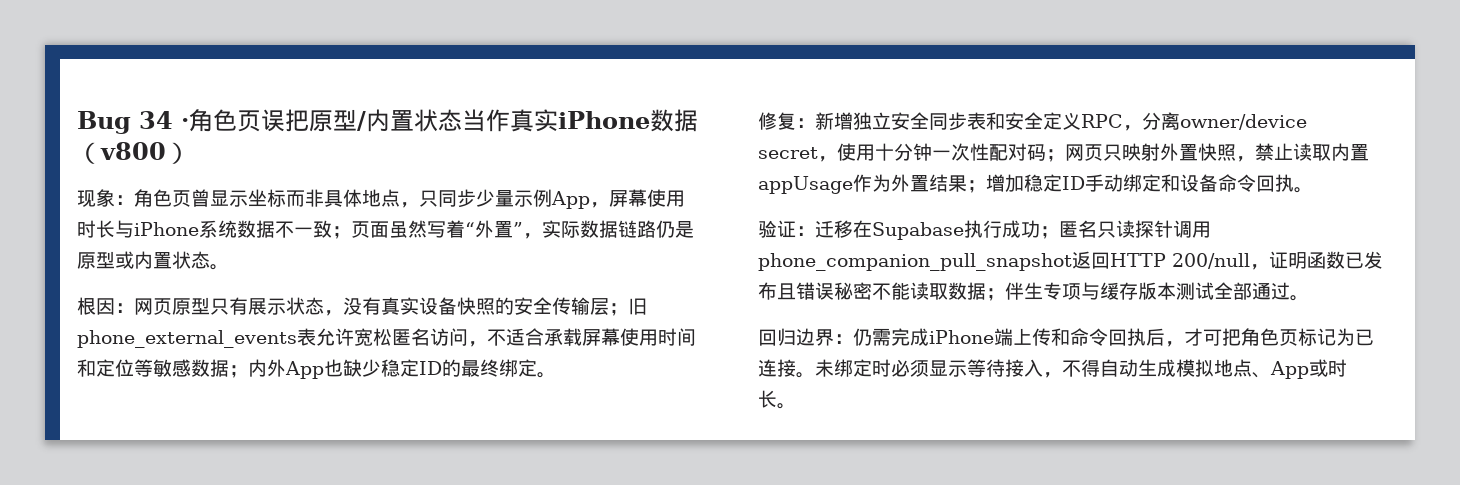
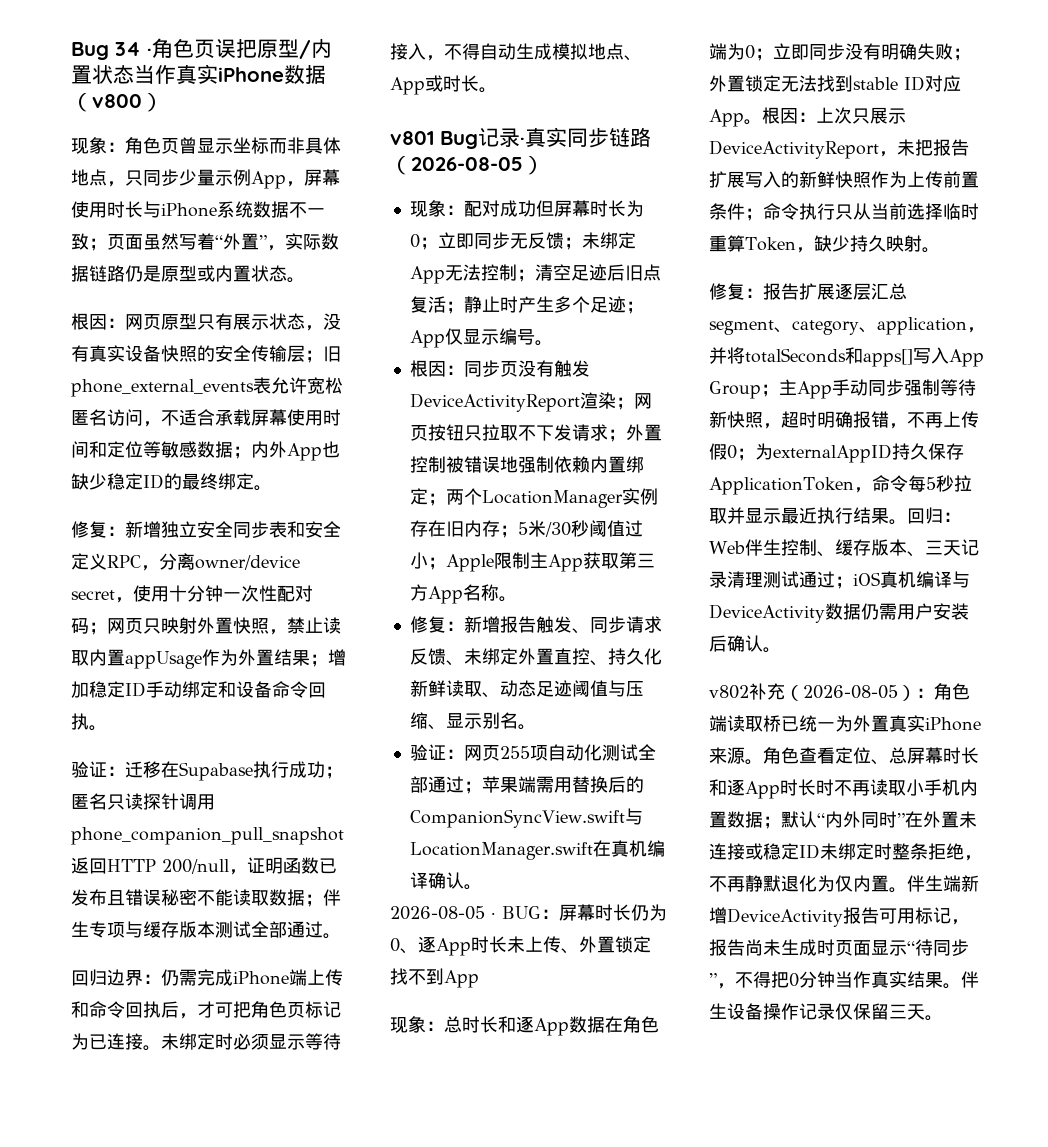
(796, 406) none -> [390,127,651,149] [390,155,544,175] [409,200,644,217] [409,232,636,250] [409,264,661,284] [409,296,644,314] [409,328,553,348] [409,360,590,377] [409,392,652,412] [409,424,662,442] [409,456,644,473] [409,488,658,508] [409,520,643,538] [409,552,655,572] [409,584,517,604] [409,616,662,634] [409,648,662,666] [409,680,644,698] [409,712,536,730] [409,744,656,761] [409,776,644,794] [409,808,643,828] [409,840,665,860] [409,872,482,890] [390,904,667,921] [390,936,651,956] [390,968,479,988] [390,1016,659,1036] [709,43,971,61] [709,75,961,92] [709,107,906,127] [709,139,969,159] [709,171,979,188] [709,203,979,221] [709,235,940,253] [709,283,907,300] [709,317,985,335] [709,347,984,367] [709,379,976,399] [709,411,979,429] [709,443,964,463] [709,475,972,495] [709,507,961,525] [709,539,979,557] [709,571,970,589] [709,603,969,623] [709,635,781,653] [709,683,970,701] [709,715,981,732] [709,747,979,765] [709,779,978,799] [709,811,977,829] [709,843,982,861] [709,875,979,893] [709,907,969,927] [709,939,969,956] [709,971,979,989] [709,1003,943,1021] // v801 Bug记录·真实同步链路（2026-08-05） // 现象：配对成功但屏幕时长为0；立即同步无反馈；未绑定App无法控制；清空足迹后旧点复活；静止时产生多个足迹；App仅显示编号。 // 根因：同步页没有触发DeviceActivityReport渲染；网页按钮只拉取不下发请求；外置控制被错误地强制依赖内置绑定；两个LocationManager实例存在旧内存；5米/30秒阈值过小；Apple限制主App获取第三方App名称。 // 修复：新增报告触发、同步请求反馈、未绑定外置直控、持久化新鲜读取、动态足迹阈值与压缩、显示别名。 // 验证：网页255项自动化测试全部通过；苹果端需用替换后的CompanionSyncView.swift与LocationManager.swift在真机编译确认。 // 2026-08-05 · BUG：屏幕时长仍为0、逐App时长未上传、外置锁定找不到App // 现象：总时长和逐App数据在角色端为0；立即同步没有明确失败；外置锁定无法找到stable ID对应App。根因：上次只展示DeviceActivityReport，未把报告扩展写入的新鲜快照作为上传前置条件；命令执行只从当前选择临时重算Token，缺少持久映射。 // 修复：报告扩展逐层汇总segment、category、application，并将totalSeconds和apps[]写入App Group；主App手动同步强制等待新快照，超时明确报错，不再上传假0；为externalAppID持久保存ApplicationToken，命令每5秒拉取并显示最近执行结果。回归：Web伴生控制、缓存版本、三天记录清理测试通过；iOS真机编译与DeviceActivity数据仍需用户安装后确认。 // v802补充（2026-08-05）：角色端读取桥已统一为外置真实iPhone来源。角色查看定位、总屏幕时长和逐App时长时不再读取小手机内置数据；默认“内外同时”在外置未连接或稳定ID未绑定时整条拒绝，不再静默退化为仅内置。伴生端新增DeviceActivity报告可用标记，报告尚未生成时页面显示“待同步”，不得把0分钟当作真实结果。伴生设备操作记录仅保留三天。

